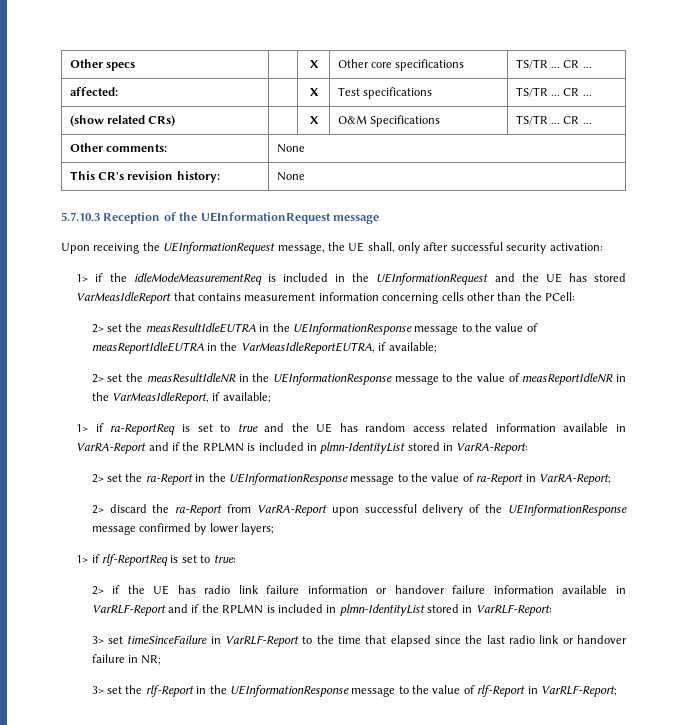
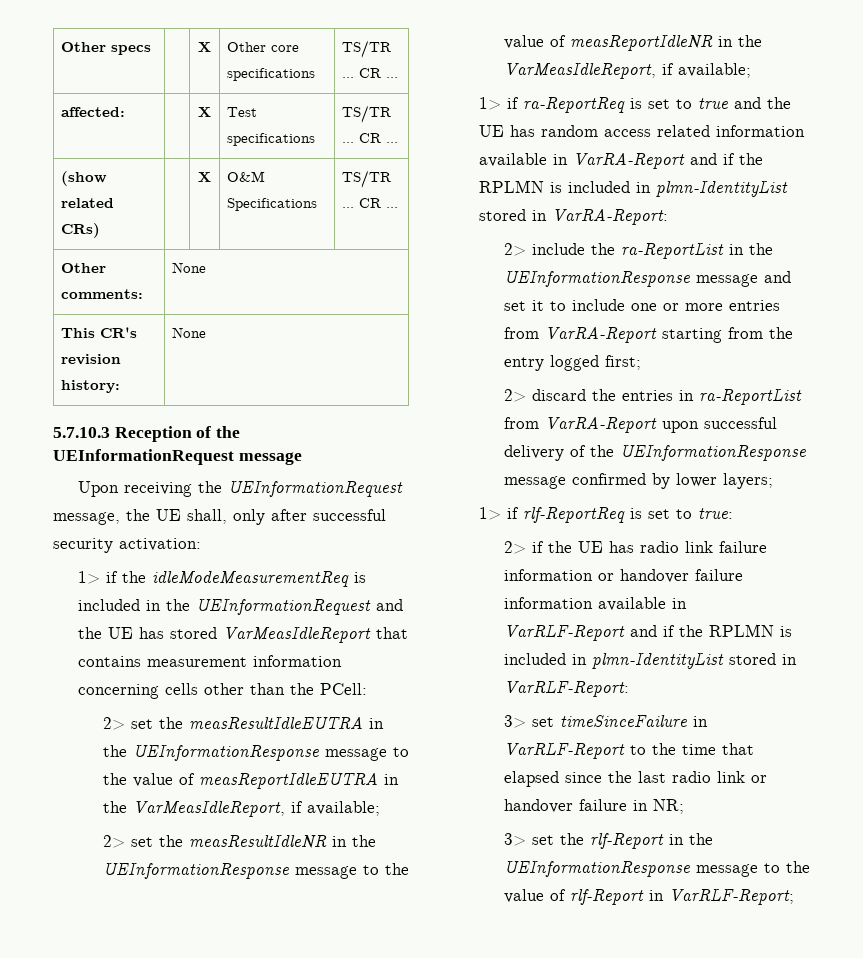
[240,342,375,354] VarMeasIdleReportEUTRA, -> [132,801,285,817] VarMeasIdleReport,
[107,473,611,485] set the ra-Report in the UEInformationResponse message to the value of ra-Report in VarRA-Report; -> [531,243,773,259] [503,271,791,287] [503,299,780,311] [503,327,793,343] [503,355,641,371] include the ra-ReportList in the UEInformationResponse message and set it to include one or more entries from VarRA-Report starting from the entry logged first;
[175,505,223,516] ra-Report -> [621,389,802,405] entries in ra-ReportList

